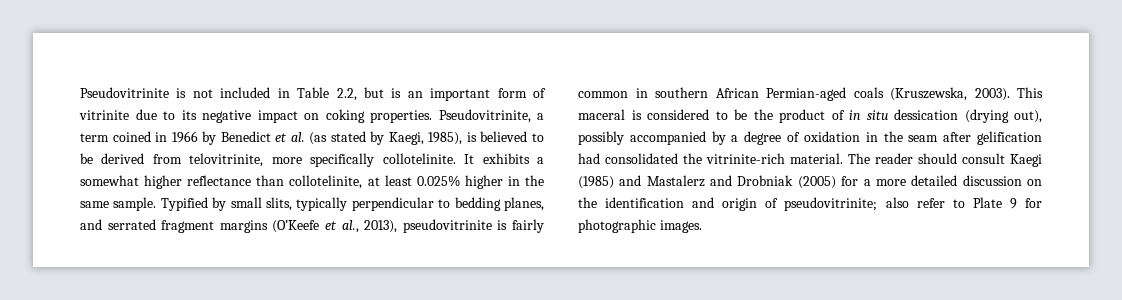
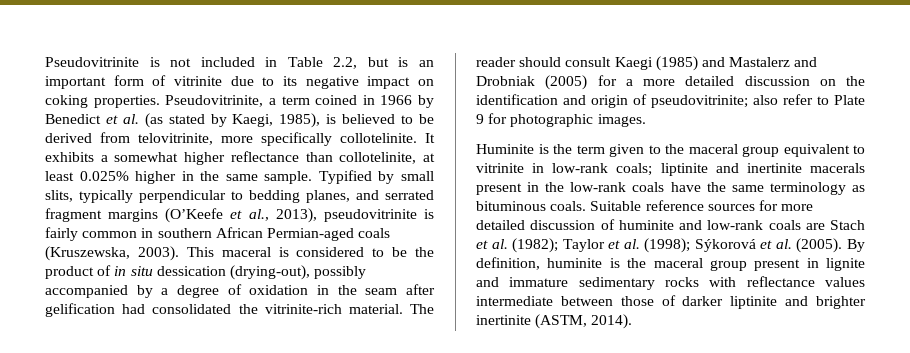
[964,109,1042,123] (drying out), -> [229,265,310,280] (drying-out),
(702, 226) none -> [476,144,865,157] [476,163,865,176] [476,182,865,195] [476,200,814,211] [476,219,865,230] [476,238,865,253] [476,257,865,271] [476,276,865,290] [476,295,866,309] [476,314,633,329] // Huminite is the term given to the maceral group equivalent to vitrinite in low-rank coals; liptinite and inertinite macerals present in the low-rank coals have the same terminology as bituminous coals. Suitable reference sources for more detailed discussion of huminite and low-rank coals are Stach et al. (1982); Taylor et al. (1998); Sýkorová et al. (2005). By definition, huminite is the maceral group present in lignite and immature sedimentary rocks with reflectance values intermediate between those of darker liptinite and brighter inertinite (ASTM, 2014).

